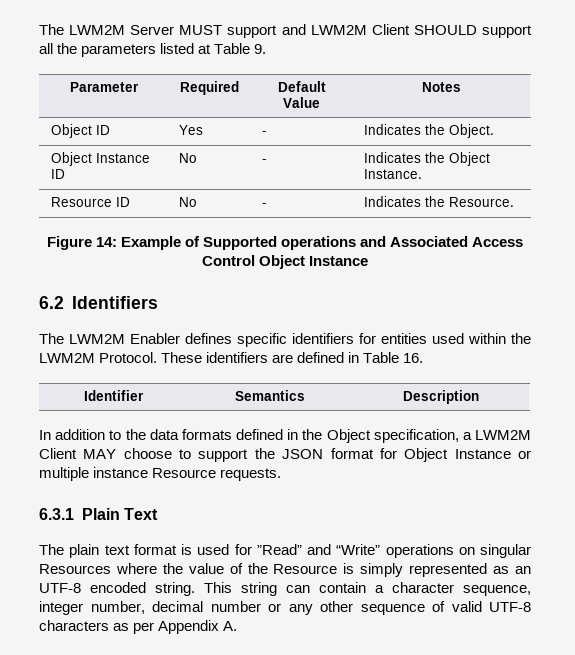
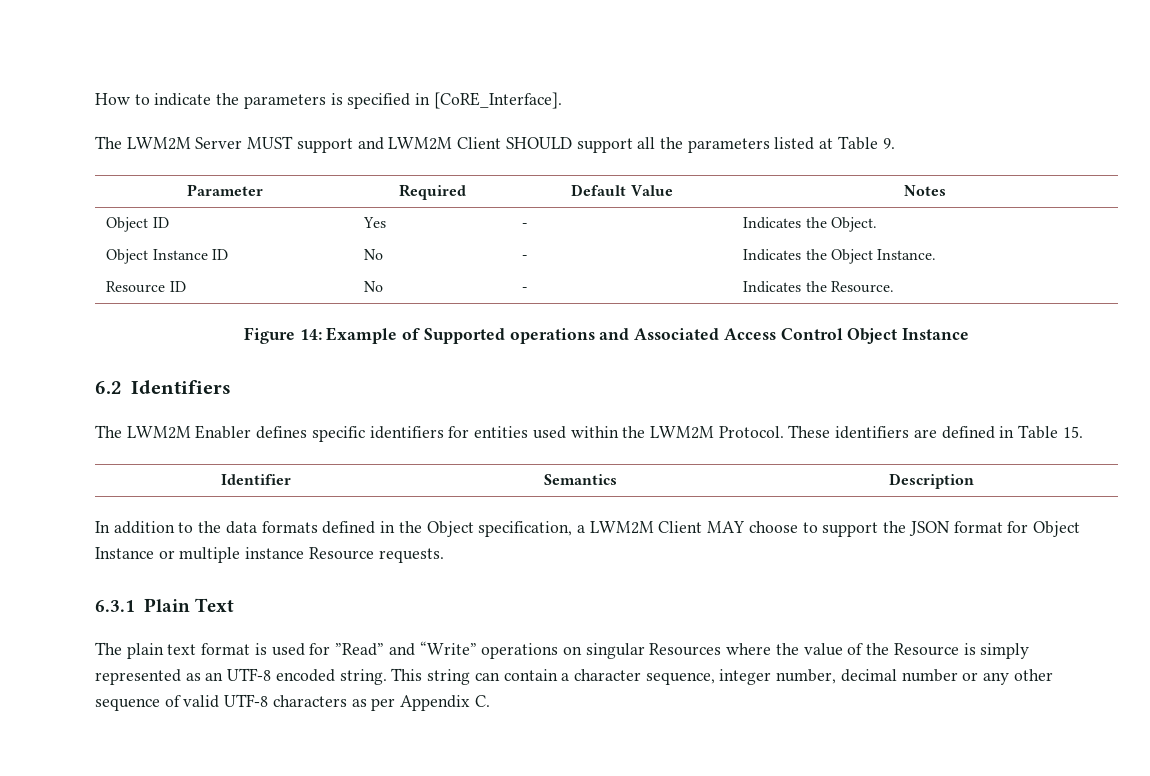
(39, 29) none -> [95,92,562,109] How to indicate the parameters is specified in [CoRE_Interface]. //
[403,353,424,363] 16. -> [1062,426,1083,438] 15.
[223,621,238,631] A. -> [474,695,490,707] C.

